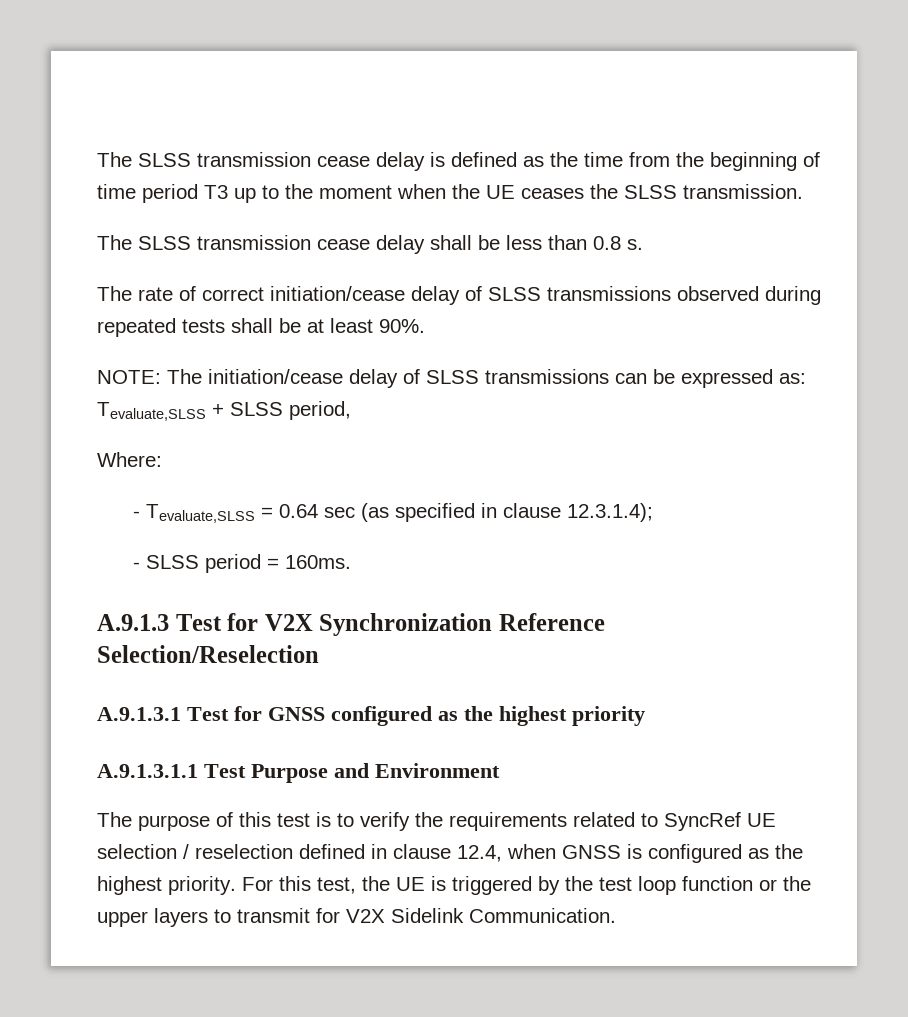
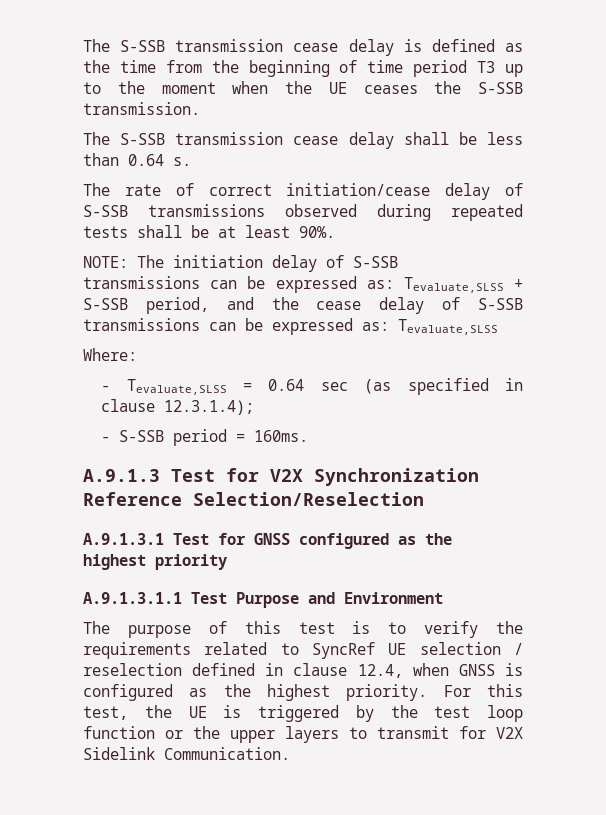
[97,152,191,167] The SLSS -> [83,39,166,52] The S-SSB
[624,185,677,199] SLSS -> [478,82,523,94] S-SSB
[138,236,191,250] SLSS -> [120,133,166,145] S-SSB
[593,236,621,250] 0.8 -> [128,154,164,166] 0.64
[488,287,541,301] SLSS -> [83,205,128,217] S-SSB
[208,369,479,388] initiation/cease delay of SLSS -> [173,255,398,272] initiation delay of S-SSB
[230,402,283,416] SLSS -> [83,298,128,310] S-SSB
(351, 410) none -> [226,297,523,314] [83,318,498,335] and the cease delay of S-SSB transmissions can be expressed as: Tevaluate,SLSS
[145,555,199,569] SLSS -> [119,430,165,442] S-SSB

